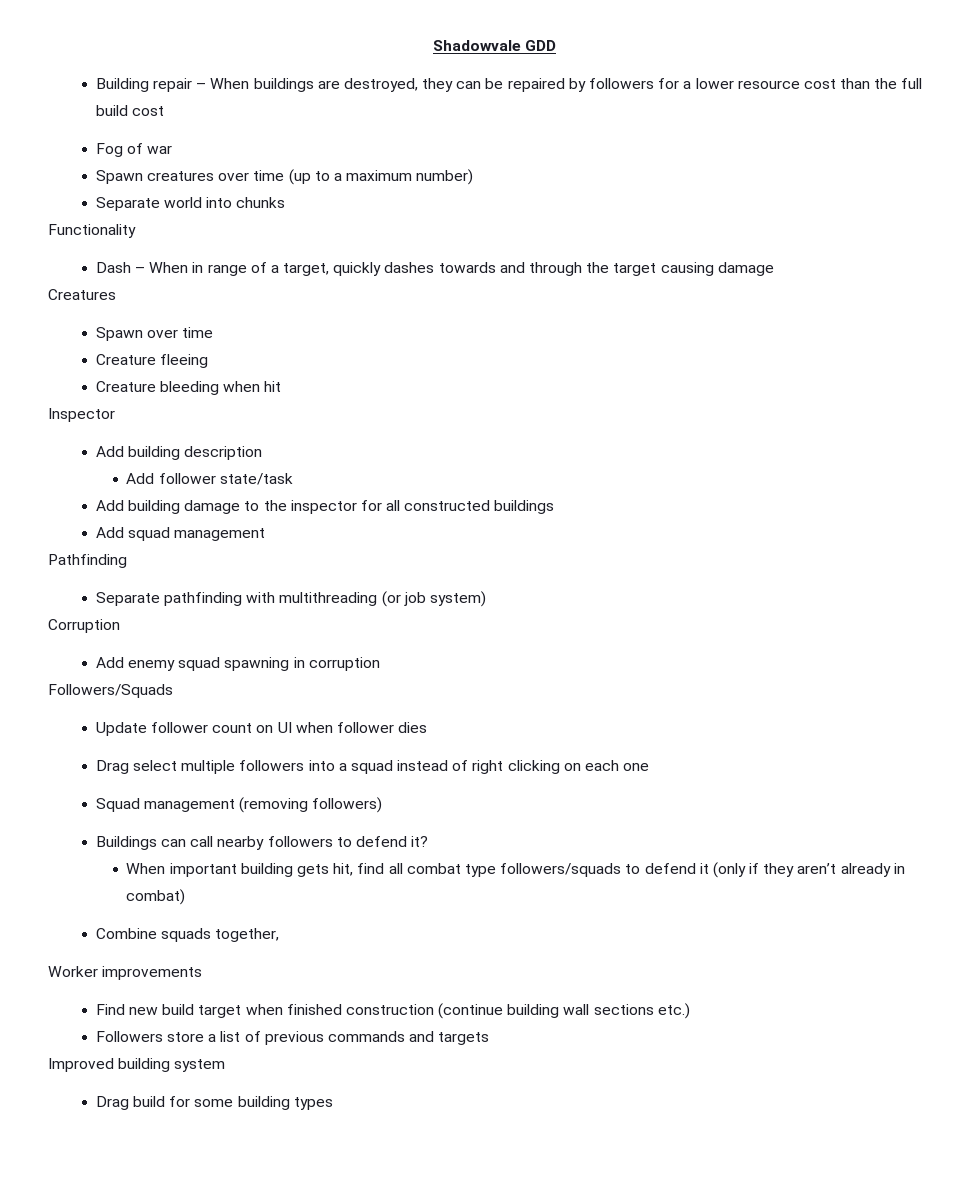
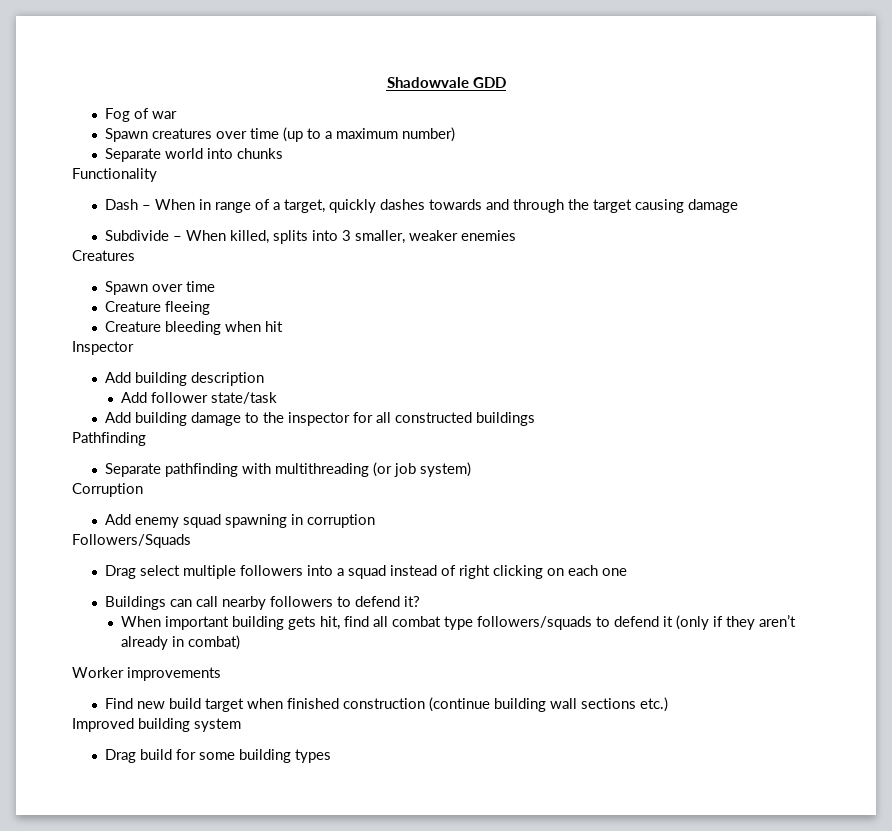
[95,78,923,92] [95,105,164,116] // Building repair – When buildings are destroyed, they can be repaired by followers for a lower resource cost than the full build cost -> (506, 82) none
(774, 269) none -> [104,230,516,244] // Subdivide – When killed, splits into 3 smaller, weaker enemies
[95,527,266,541] // Add squad management -> (535, 419) none
[95,722,428,736] // Update follower count on UI when follower dies -> (191, 541) none
[95,797,383,813] // Squad management (removing followers) -> (627, 572) none
[95,928,280,942] // Combine squads together, -> (241, 642) none
[95,1031,490,1045] // Followers store a list of previous commands and targets -> (668, 704) none

